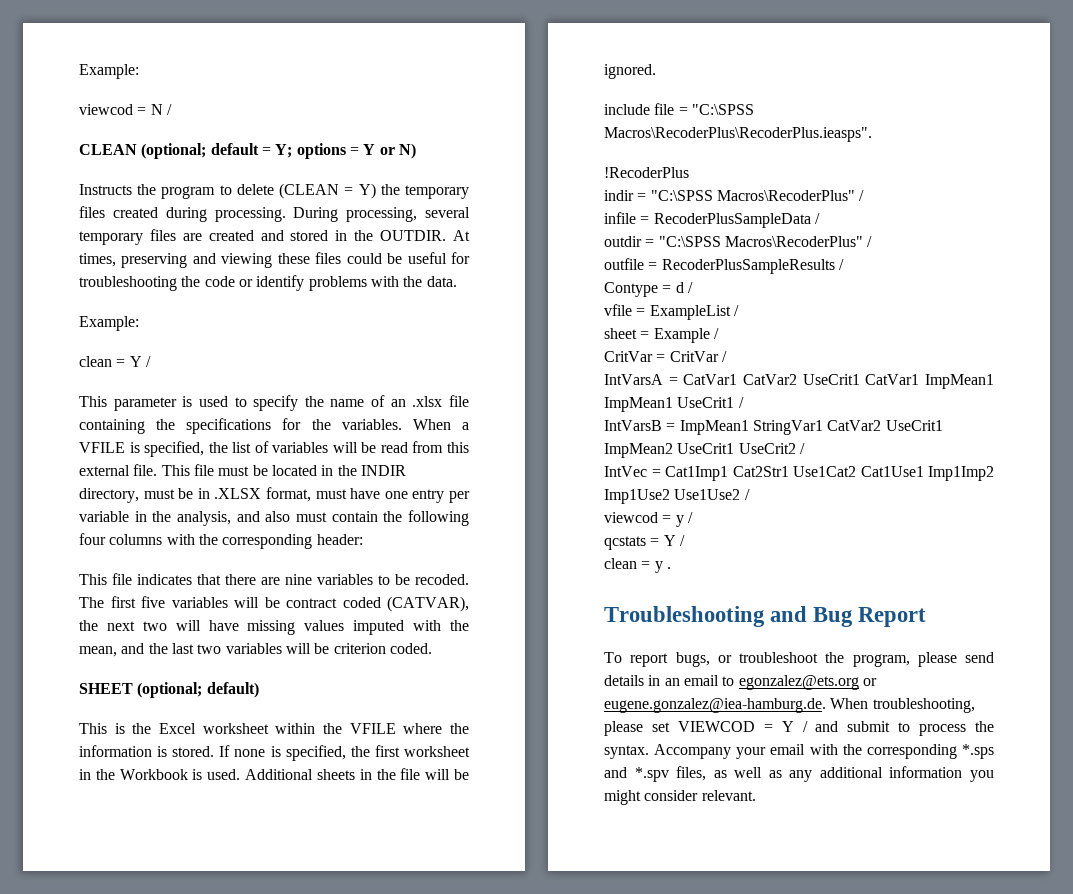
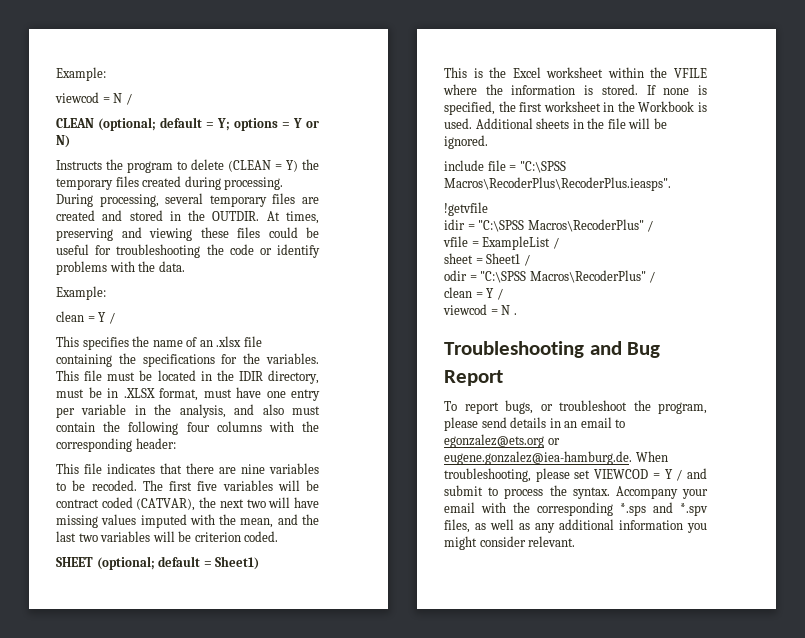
[113,395,299,411] parameter is used to specify -> [82,337,129,350] specifies
[412,419,470,430] [79,441,470,457] [79,464,158,476] When a VFILE is specified, the list of variables will be read from this external file. -> (319, 358) none
[360,465,406,476] INDIR -> [238,371,263,381] IDIR
[206,682,259,698] default) -> [158,556,260,570] default = Sheet1)
[604,167,689,178] [604,190,865,201] [604,212,820,228] [604,236,873,247] [604,258,844,274] [604,282,693,297] !RecoderPlus // indir = "C:\SPSS Macros\RecoderPlus" / // infile = RecoderPlusSampleData / // outdir = "C:\SPSS Macros\RecoderPlus" / // outfile = RecoderPlusSampleResults / // Contype = d / -> [444,202,488,216] [444,219,654,232] !getvfile // idir = "C:\SPSS Macros\RecoderPlus" /
[653,328,719,343] [604,351,727,362] [604,374,994,389] [604,397,744,412] [604,420,943,435] [604,443,805,458] [604,466,994,481] [604,489,750,504] [604,512,693,527] [604,535,685,550] [604,558,663,573] Example / // CritVar = CritVar / // IntVarsA = CatVar1 CatVar2 UseCrit1 CatVar1 ImpMean1 ImpMean1 UseCrit1 / // IntVarsB = ImpMean1 StringVar1 CatVar2 UseCrit1 ImpMean2 UseCrit1 UseCrit2 / // IntVec = Cat1Imp1 Cat2Str1 Use1Cat2 Cat1Use1 Imp1Imp2 Imp1Use2 Use1Use2 / // viewcod = y / // qcstats = Y / // clean = y -> [486,253,530,266] [444,270,656,283] [444,287,503,300] [443,304,511,315] Sheet1 / // odir = "C:\SPSS Macros\RecoderPlus" / // clean = Y / // viewcod = N

